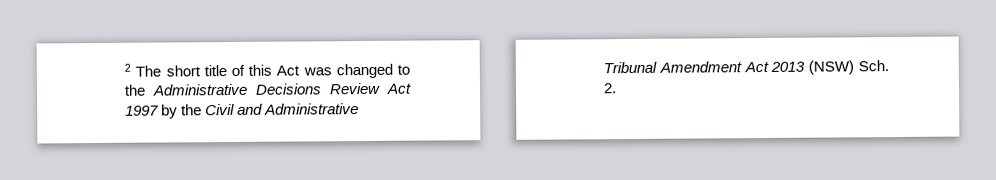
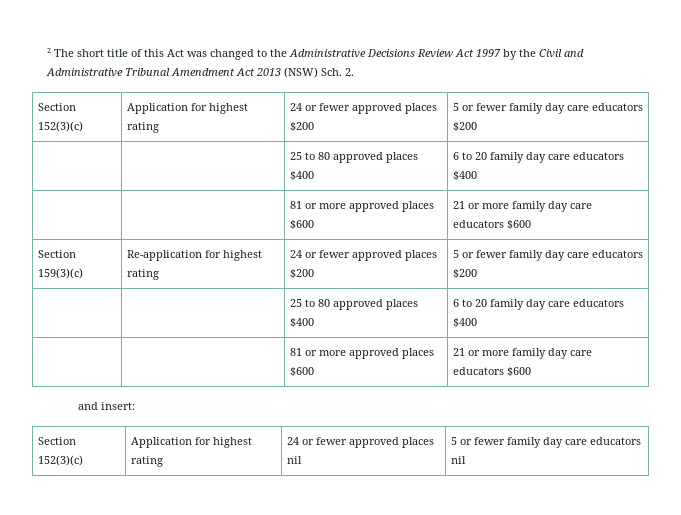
(618, 88) none -> [37,103,76,111] [37,121,83,132] [126,103,248,114] [126,122,159,133] [289,103,437,114] [289,122,314,131] [452,103,643,114] [452,122,477,131] [289,152,418,163] [289,171,314,180] [452,152,624,163] [452,171,477,180] [289,201,434,212] [289,220,314,229] [452,201,592,212] [452,220,531,229] [37,250,76,258] [37,268,83,279] [126,250,262,261] [126,269,159,280] [289,250,437,261] [289,269,314,278] [452,250,643,261] [452,269,477,278] [289,299,418,310] [289,318,314,327] [452,299,624,310] [452,318,477,327] [289,348,434,359] [289,367,314,376] [452,348,592,359] [452,367,531,376] [78,402,136,410] [37,437,76,445] [37,455,83,466] [130,437,252,448] [130,456,163,467] [286,437,434,448] [286,456,302,464] [450,437,641,448] [450,456,466,464] // Section 152(3)(c) | Application for highest rating | 24 or fewer approved places $200 | 5 or fewer family day care educators $200 // | | 25 to 80 approved places $400 | 6 to 20 family day care educators $400 // | | 81 or more approved places $600 | 21 or more family day care educators $600 // Section 159(3)(c) | Re-application for highest rating | 24 or fewer approved places $200 | 5 or fewer family day care educators $200 // | | 25 to 80 approved places $400 | 6 to 20 family day care educators $400 // | | 81 or more approved places $600 | 21 or more family day care educators $600 // and insert: // Section 152(3)(c) | Application for highest rating | 24 or fewer approved places nil | 5 or fewer family day care educators nil

